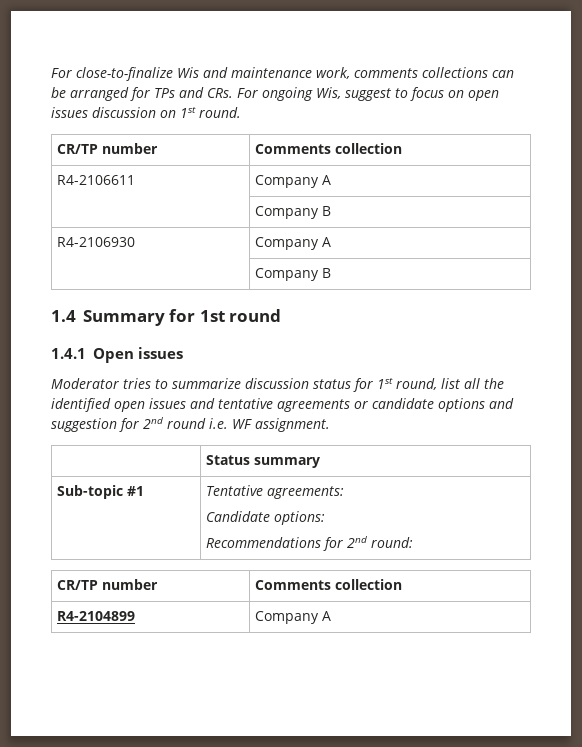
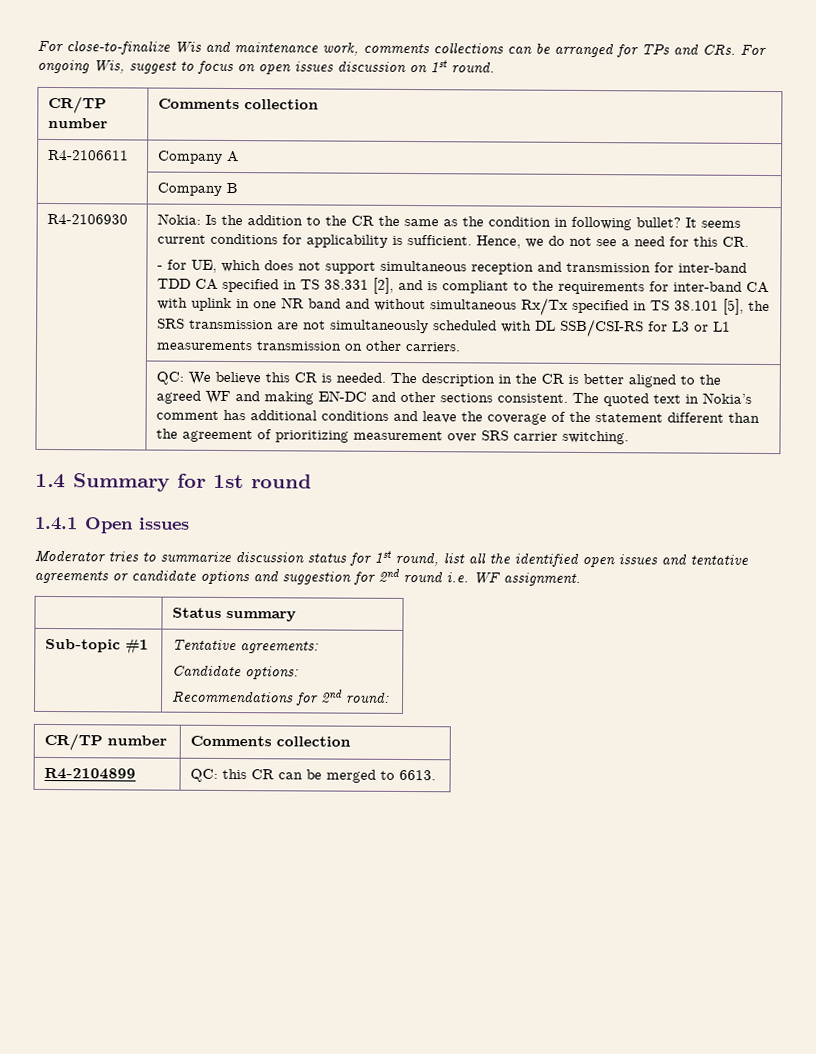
[254,237,331,250] [254,268,331,281] Company A // | Company B -> [157,213,742,231] [157,233,750,249] [157,259,748,275] [157,277,770,295] [157,297,771,316] [157,318,732,338] [156,340,462,352] [156,371,722,388] [156,390,753,407] [156,409,761,425] [156,428,630,445] Nokia: Is the addition to the CR the same as the condition in following bullet? It seems current conditions for applicability is sufficient. Hence, we do not see a need for this CR. // - for UE, which does not support simultaneous reception and transmission for inter-band TDD CA specified in TS 38.331 [2], and is compliant to the requirements for inter-band CA with uplink in one NR band and without simultaneous Rx/Tx specified in TS 38.101 [5], the SRS transmission are not simultaneously scheduled with DL SSB/CSI-RS for L3 or L1 measurements transmission on other carriers. // | QC: We believe this CR is needed. The description in the CR is better aligned to the agreed WF and making EN-DC and other sections consistent. The quoted text in Nokia’s comment has additional conditions and leave the coverage of the statement different than the agreement of prioritizing measurement over SRS carrier switching.
[254,611,331,624] Company A -> [190,768,437,783] QC: this CR can be merged to 6613.

